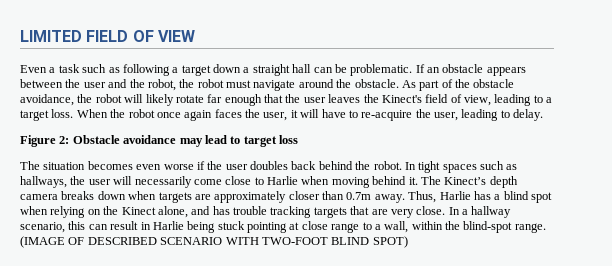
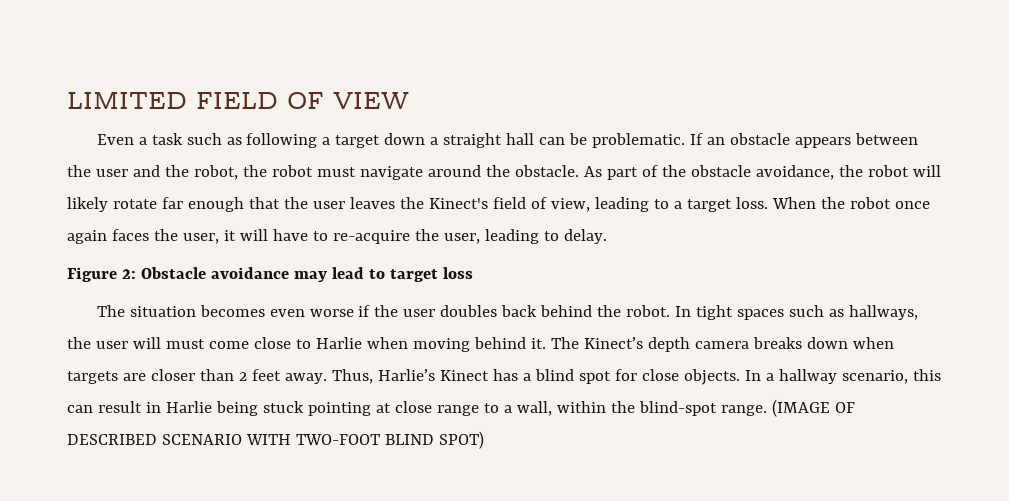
[134,176,192,188] necessarily -> [165,339,205,349] must
[214,191,287,203] approximately -> (146, 377) none
[346,191,552,203] [20,206,446,218] 0.7m away. Thus, Harlie has a blind spot when relying on the Kinect alone, and has trouble tracking targets that are very close. -> [238,369,740,385] 2 feet away. Thus, Harlie’s Kinect has a blind spot for close objects.

